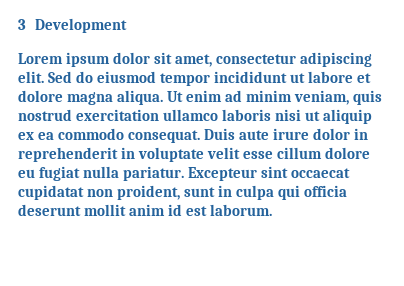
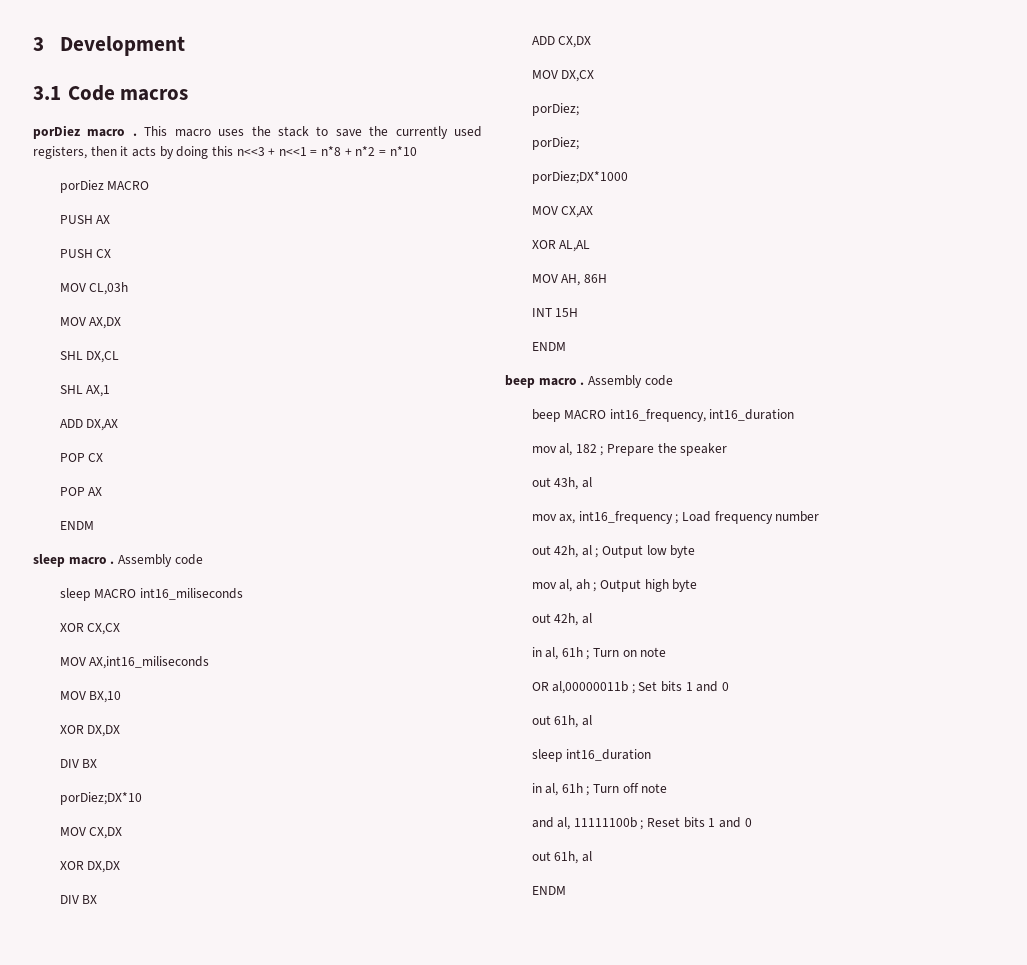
[18,52,373,67] [18,71,372,86] [18,90,383,105] [18,109,373,124] [18,128,369,143] [18,147,371,162] [18,166,351,181] [18,185,348,200] [18,204,273,216] Lorem ipsum dolor sit amet, consectetur adipiscing elit. Sed do eiusmod tempor incididunt ut labore et dolore magna aliqua. Ut enim ad minim veniam, quis nostrud exercitation ullamco laboris nisi ut aliquip ex ea commodo consequat. Duis aute irure dolor in reprehenderit in voluptate velit esse cillum dolore eu fugiat nulla pariatur. Excepteur sint occaecat cupidatat non proident, sunt in culpa qui officia deserunt mollit anim id est laborum. -> [33,85,189,101] [33,125,483,139] [33,146,417,159] [59,180,150,193] [59,215,111,224] [59,249,112,258] [59,282,129,295] [59,317,122,329] [59,351,120,363] [59,385,111,397] [59,419,119,431] [59,453,104,462] [59,487,103,496] [59,521,94,530] [33,554,203,567] [59,588,243,601] [59,623,121,635] [59,656,210,669] [59,691,122,703] [59,725,121,737] [59,759,98,768] [59,792,142,805] [59,827,123,839] [59,861,121,873] [59,895,98,904] [531,36,592,48] [531,70,595,82] [531,103,579,116] [531,137,579,150] [531,171,628,184] [531,206,594,218] [531,240,591,252] [531,274,607,286] [531,308,579,317] [531,342,566,351] [505,375,673,388] [531,409,795,422] [531,443,728,456] [531,477,592,490] [531,511,820,524] [531,545,696,558] [531,579,698,592] [531,613,592,626] [531,647,667,660] [531,681,730,694] [531,715,592,728] [531,749,652,762] [531,783,668,796] [531,817,752,830] [531,851,592,864] [531,886,566,895] 3.1 Code macros // porDiez macro . This macro uses the stack to save the currently used registers, then it acts by doing this n<<3 + n<<1 = n*8 + n*2 = n*10 // porDiez MACRO // PUSH AX // PUSH CX // MOV CL,03h // MOV AX,DX // SHL DX,CL // SHL AX,1 // ADD DX,AX // POP CX // POP AX // ENDM // sleep macro . Assembly code // sleep MACRO int16_miliseconds // XOR CX,CX // MOV AX,int16_miliseconds // MOV BX,10 // XOR DX,DX // DIV BX // porDiez;DX*10 // MOV CX,DX // XOR DX,DX // DIV BX // ADD CX,DX // MOV DX,CX // porDiez; // porDiez; // porDiez;DX*1000 // MOV CX,AX // XOR AL,AL // MOV AH, 86H // INT 15H // ENDM // beep macro . Assembly code // beep MACRO int16_frequency, int16_duration // mov al, 182 ; Prepare the speaker // out 43h, al // mov ax, int16_frequency ; Load frequency number // out 42h, al ; Output low byte // mov al, ah ; Output high byte // out 42h, al // in al, 61h ; Turn on note // OR al,00000011b ; Set bits 1 and 0 // out 61h, al // sleep int16_duration // in al, 61h ; Turn off note // and al, 11111100b ; Reset bits 1 and 0 // out 61h, al // ENDM

